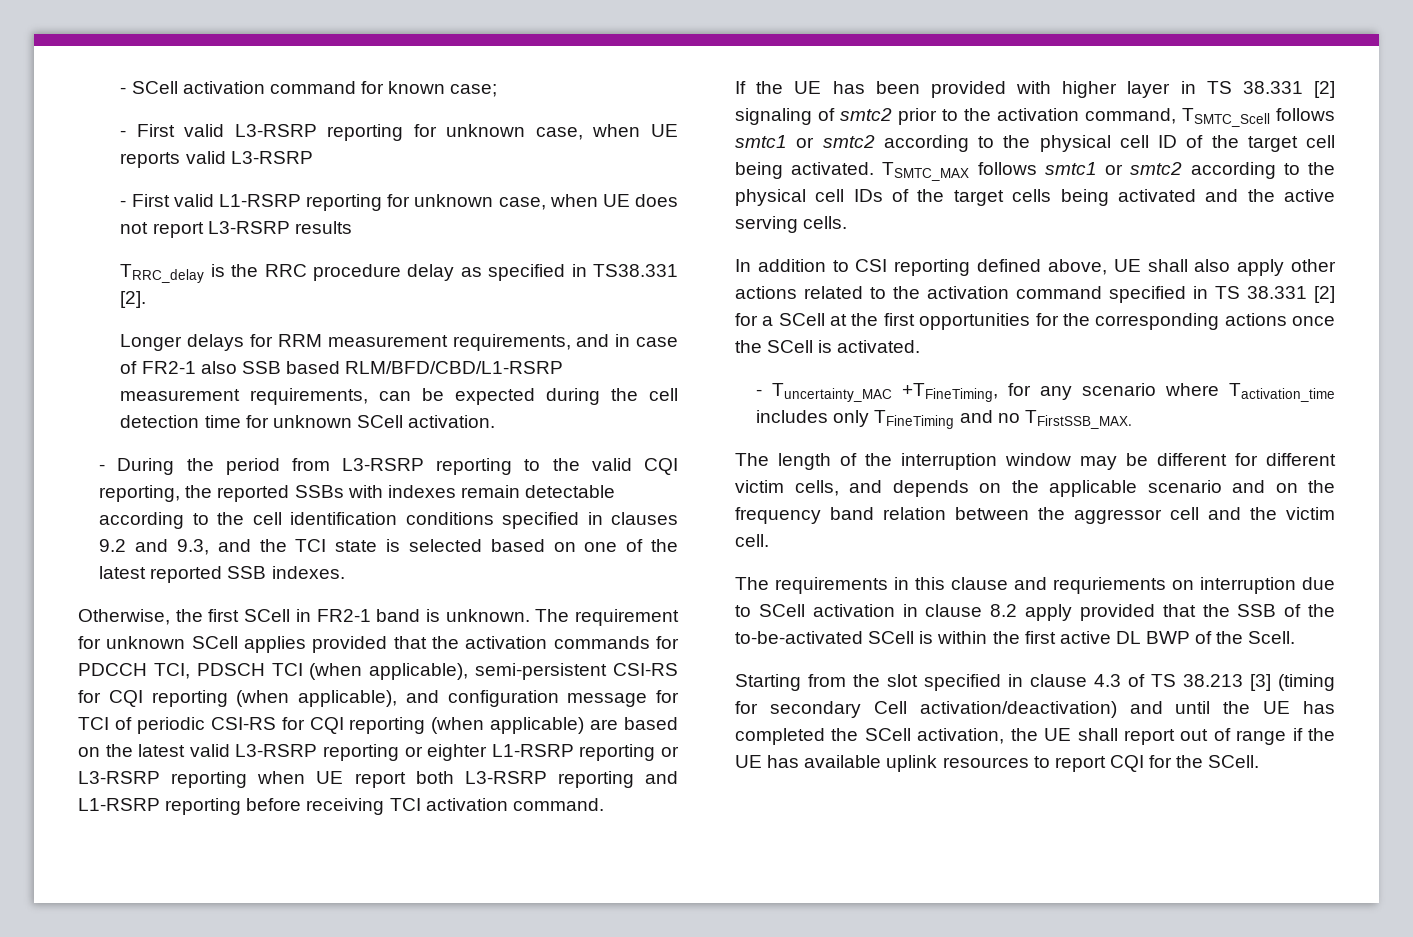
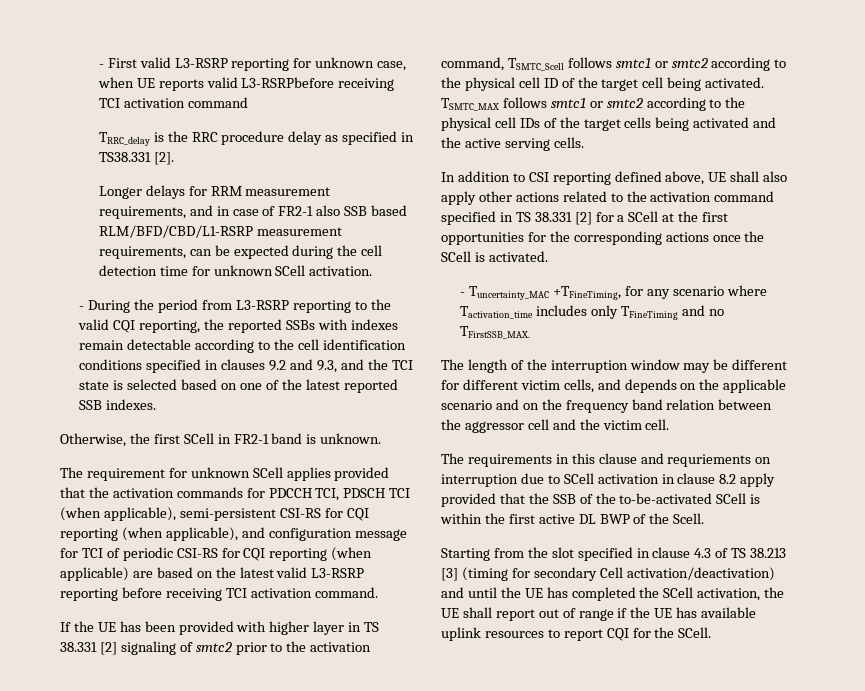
[120,81,498,97] [120,130,127,137] - SCell activation command for known case; // - -> [98,64,104,68] -
[230,151,313,164] [120,194,678,211] [120,221,352,238] L3-RSRP // - First valid L1-RSRP reporting for unknown case, when UE does not report L3-RSRP results -> [241,77,395,91] [98,97,248,108] L3-RSRPbefore receiving TCI activation command
(530, 615) none -> (382, 438) //
[404,744,680,761] [78,771,678,788] [78,798,242,815] or eighter L1-RSRP reporting or L3-RSRP reporting when UE report both L3-RSRP reporting and L1-RSRP reporting -> (118, 594) none

